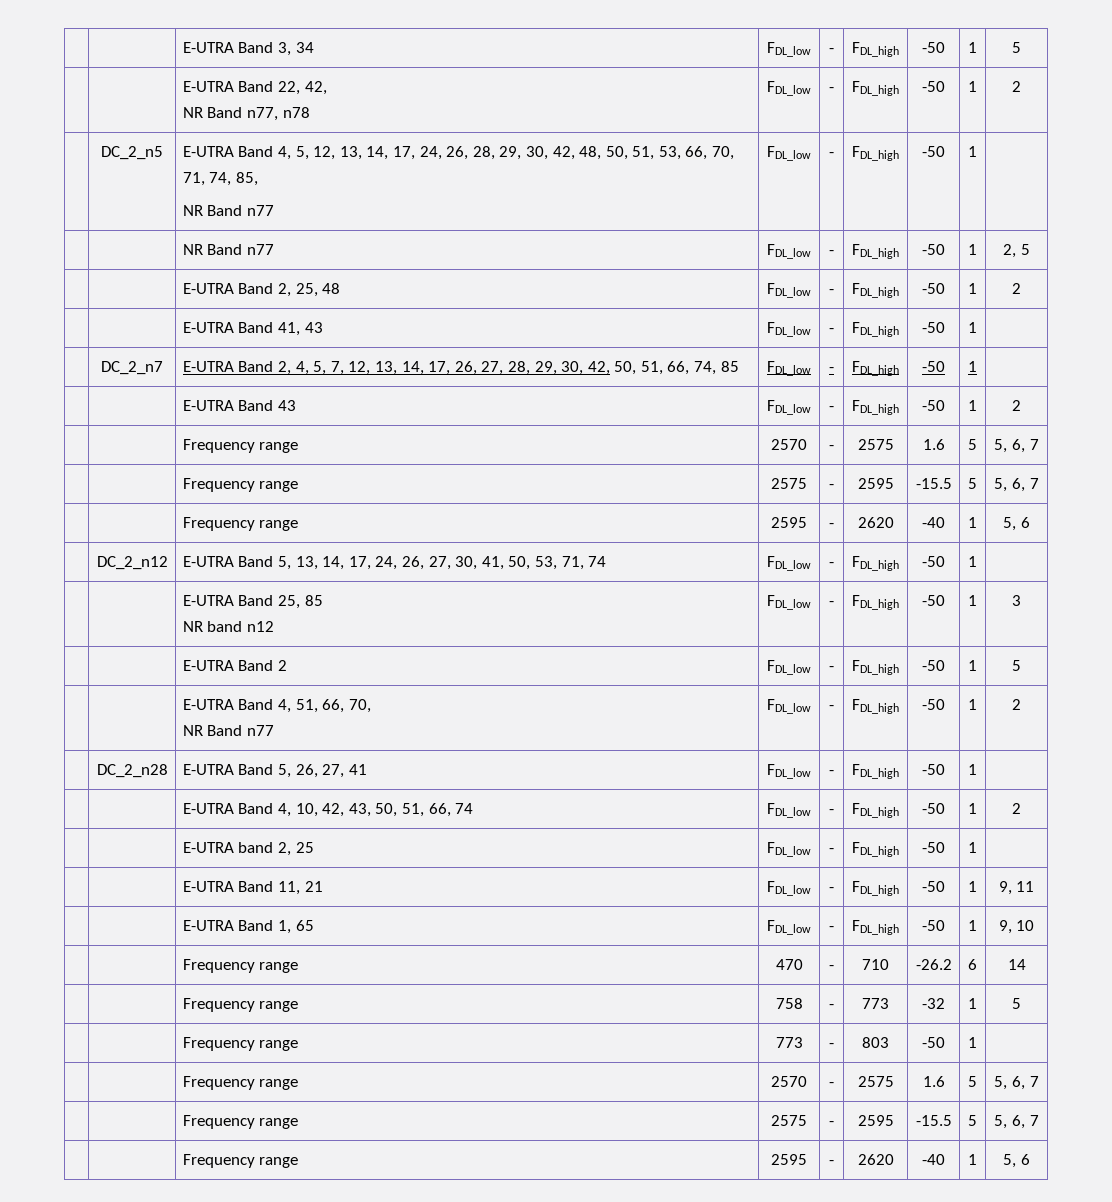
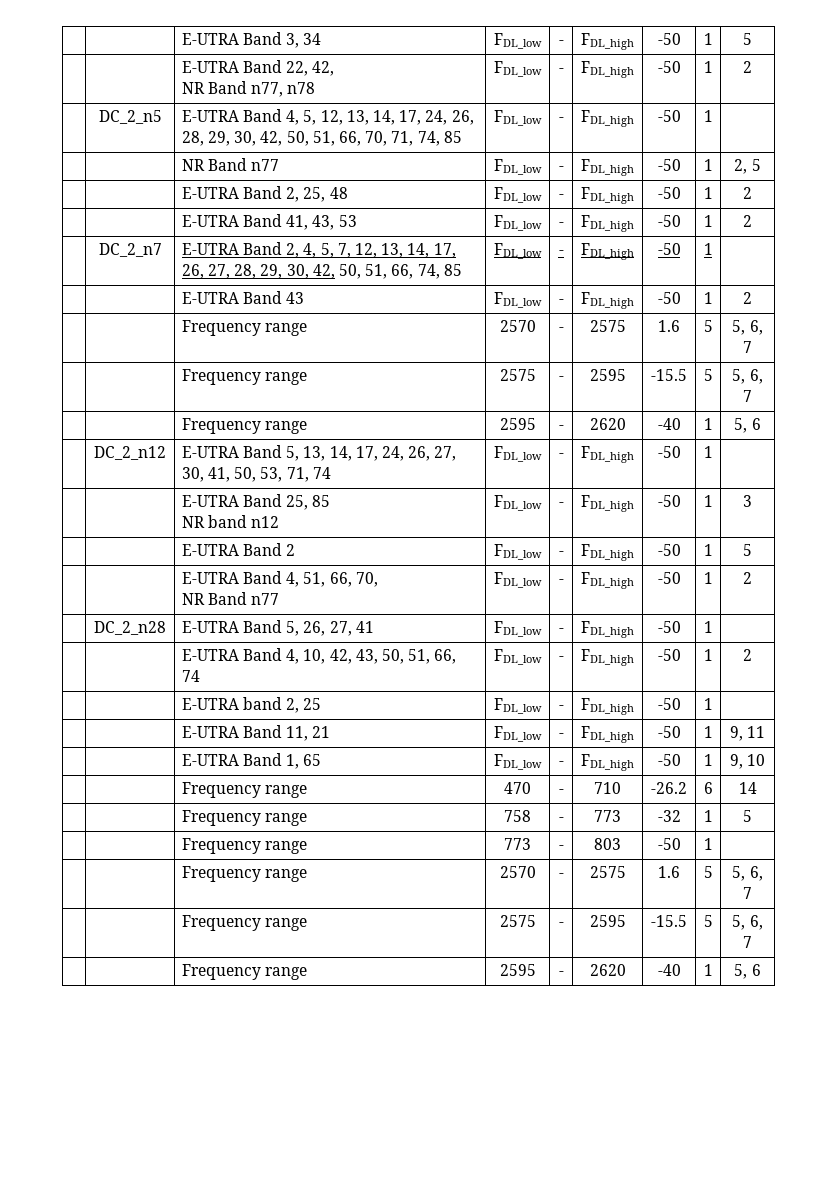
[579,146,681,160] 48, 50, 51, 53, -> [286,131,335,146] 50, 51,
[236,172,259,186] [182,205,275,216] 85, // NR Band n77 -> [443,131,462,143] 85
[304,322,323,333] [767,322,811,337] [829,328,834,333] [852,322,899,337] [922,322,945,333] [968,322,977,333] 43 | FDL_low | - | FDL_high | -50 | 1 | -> [312,215,357,230] [494,215,542,231] [558,222,564,227] [581,215,634,232] [657,215,681,227] [703,215,713,227] [743,215,752,227] 43, 53 | FDL_low | - | FDL_high | -50 | 1 | 2

